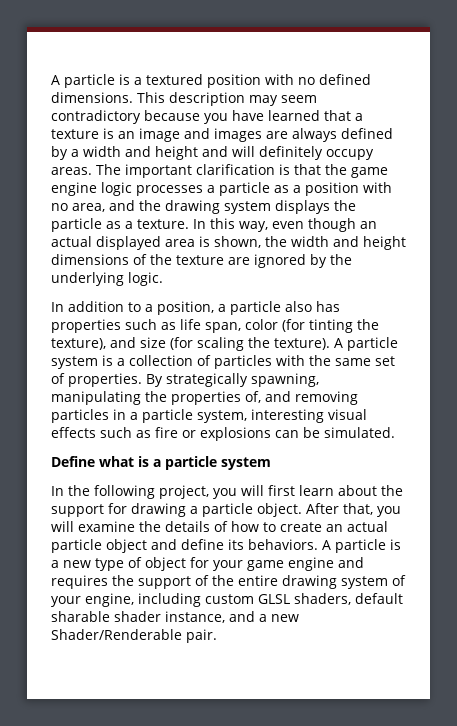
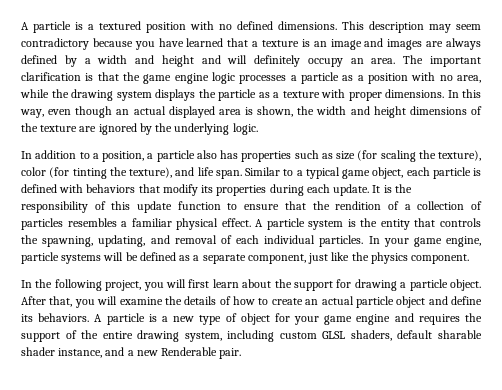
[51,167,92,175] areas. -> [350,58,396,64] an area.
[109,200,135,211] and -> [20,89,49,98] while
[137,219,189,229] texture. -> [282,89,444,101] texture with proper dimensions.
[180,319,241,333] life span, -> [336,150,481,162] size (for scaling the texture),
[140,337,398,351] [51,355,395,369] [51,373,319,387] [51,391,358,405] [51,409,367,423] [51,427,395,441] [51,456,271,470] size (for scaling the texture). A particle system is a collection of particles with the same set of properties. By strategically spawning, manipulating the properties of, and removing particles in a particle system, interesting visual effects such as fire or explosions can be simulated. // Define what is a particle system -> [197,167,481,179] [21,184,412,196] [21,201,482,213] [21,218,482,230] [21,235,482,247] [21,252,470,264] life span. Similar to a typical game object, each particle is defined with behaviors that modify its properties during each update. It is the responsibility of this update function to ensure that the rendition of a collection of particles resembles a familiar physical effect. A particle system is the entity that controls the spawning, updating, and removal of each individual particles. In your game engine, particle systems will be defined as a separate component, just like the physics component.
[341,575,406,589] [51,593,134,607] system of your engine, -> [184,332,222,342] system,
[51,629,182,640] Shader/Renderable -> [161,347,218,356] Renderable

